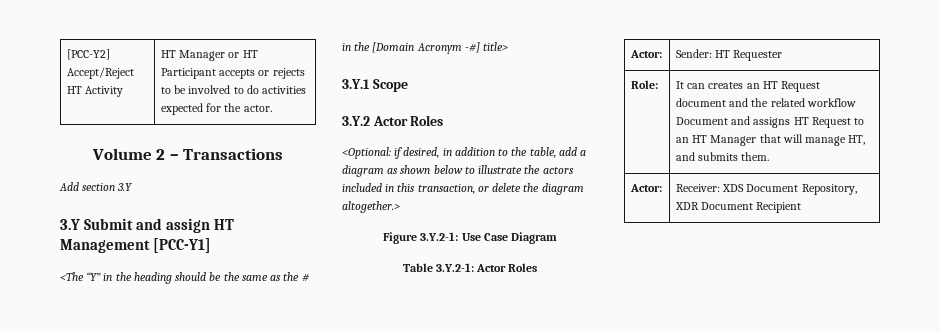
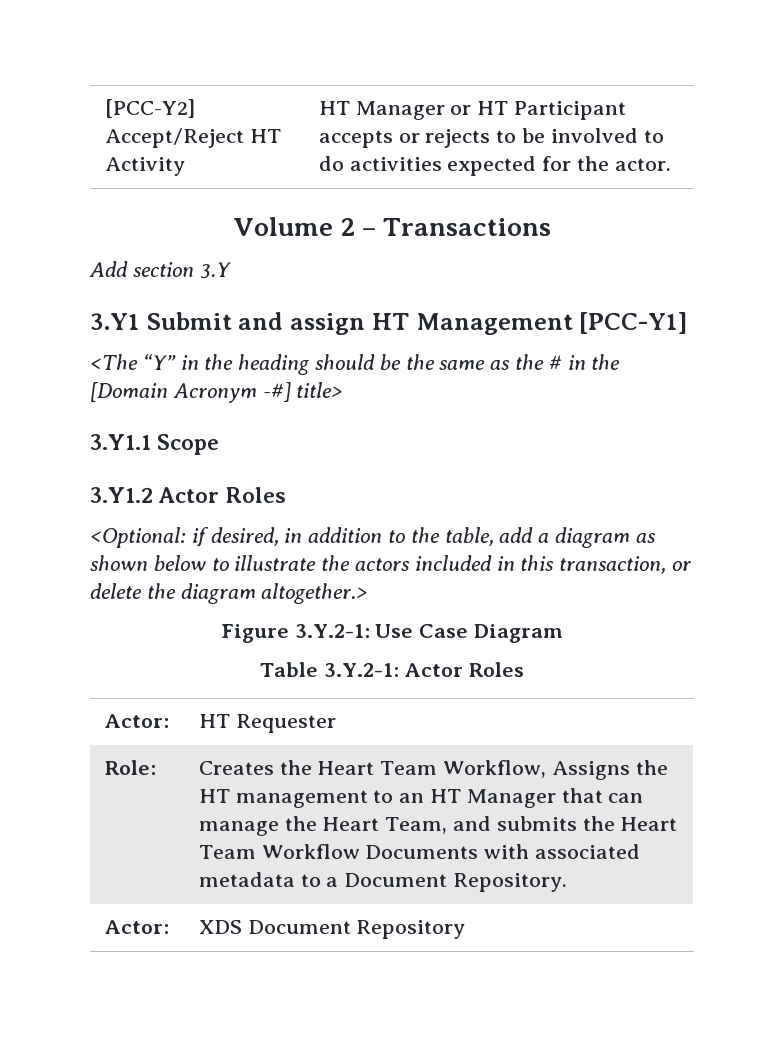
[60,219,80,230] 3.Y -> [90,313,140,330] 3.Y1
[342,79,370,89] 3.Y.1 -> [90,434,151,450] 3.Y1.1
[342,116,370,126] 3.Y.2 -> [90,487,153,503] 3.Y1.2
[675,49,712,58] Sender: -> (169, 721) none
[675,81,821,92] [675,98,856,107] [675,116,851,128] It can creates an HT Request document and the related workflow Document and assigns HT Request -> [198,760,668,780] [198,789,368,808] Creates the Heart Team Workflow, Assigns the HT management
[782,134,866,146] [675,152,770,161] [629,184,662,192] [675,184,720,192] will manage HT, and submits them. // Actor: | Receiver: -> [608,793,644,803] [198,816,678,836] [198,844,641,859] [198,872,568,892] [104,920,169,934] can manage the Heart Team, and submits the Heart Team Workflow Documents with associated metadata to a Document Repository. // Actor: |
[801,184,857,195] [674,202,802,213] Repository, XDR Document Recipient -> [356,920,466,939] Repository

